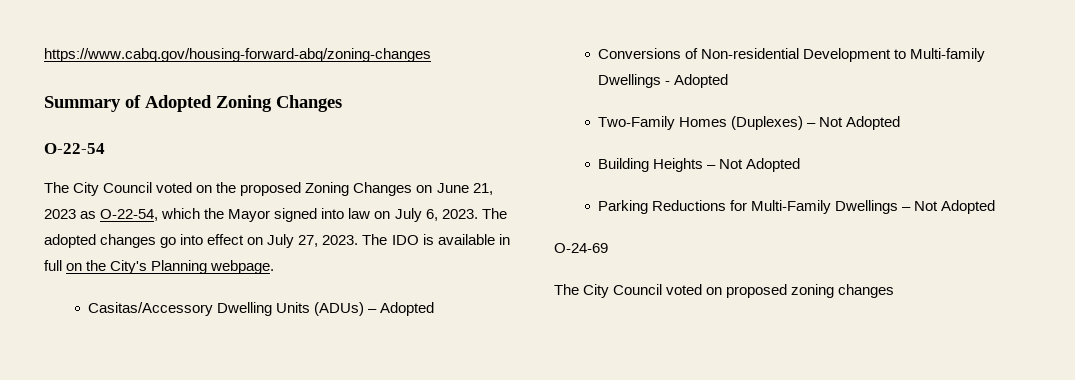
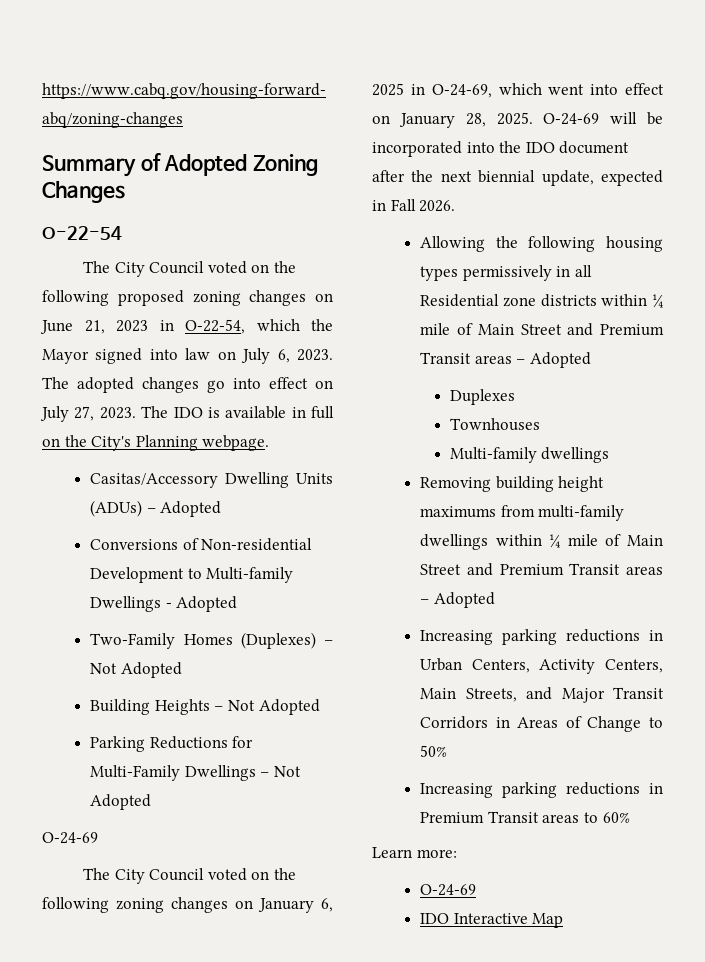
[240,182,413,196] proposed Zoning Changes -> [42,290,307,306] following proposed zoning changes
[80,211,97,219] as -> [159,320,174,331] in
[726,284,895,298] proposed zoning changes -> [273,868,296,880] [42,897,333,913] [372,83,664,98] [372,112,663,128] [372,141,630,157] [372,170,663,186] [372,199,456,212] [420,236,663,252] [420,265,593,281] [420,294,663,308] [420,323,664,336] [420,352,592,368] [449,389,515,405] [449,418,540,431] [449,447,610,463] [420,476,605,492] [420,505,625,521] [420,534,663,550] [420,563,663,576] [420,592,495,608] [420,629,663,645] [420,658,663,674] [420,687,664,703] [420,716,663,732] [420,745,448,757] [420,782,663,798] [420,811,630,824] [372,847,457,858] [420,884,477,896] [420,913,564,928] the following zoning changes on January 6, 2025 in O-24-69, which went into effect on January 28, 2025. O-24-69 will be incorporated into the IDO document after the next biennial update, expected in Fall 2026. // Allowing the following housing types permissively in all Residential zone districts within ¼ mile of Main Street and Premium Transit areas – Adopted // Duplexes // Townhouses // Multi-family dwellings // Removing building height maximums from multi-family dwellings within ¼ mile of Main Street and Premium Transit areas – Adopted // Increasing parking reductions in Urban Centers, Activity Centers, Main Streets, and Major Transit Corridors in Areas of Change to 50% // Increasing parking reductions in Premium Transit areas to 60% // Learn more: // O-24-69 // IDO Interactive Map

